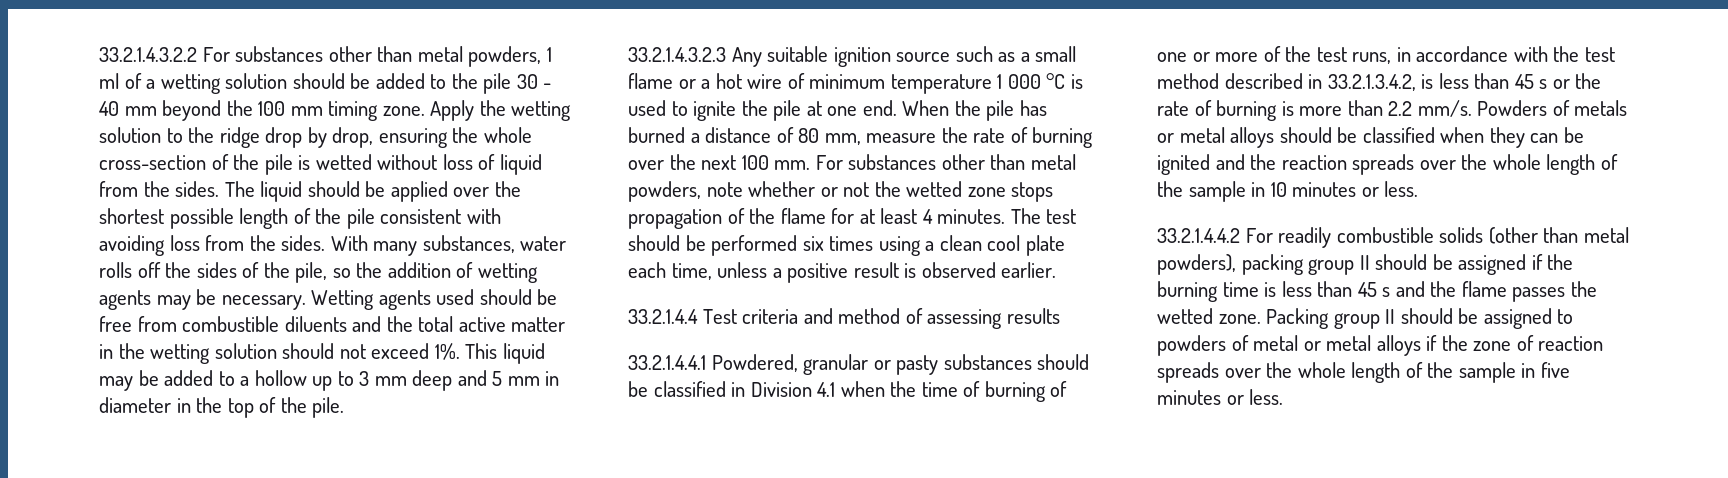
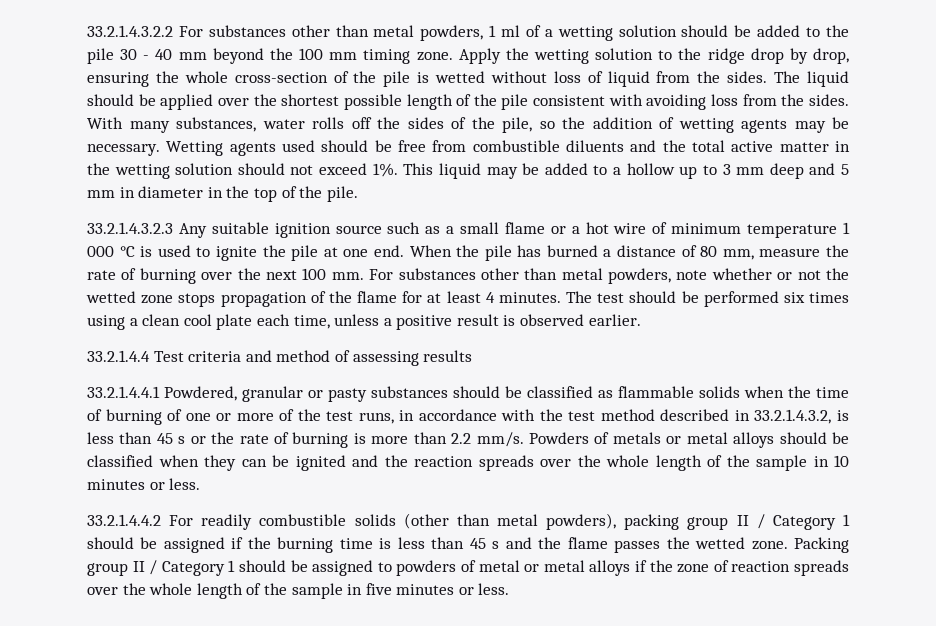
[731,382,836,397] in Division 4.1 -> [598,386,740,398] as flammable solids
[1327,74,1416,91] 33.2.1.3.4.2, -> [754,409,832,424] 33.2.1.4.3.2,
(1370, 262) none -> [756,514,850,530] / Category 1
(1396, 316) none -> [149,560,236,576] / Category 1

